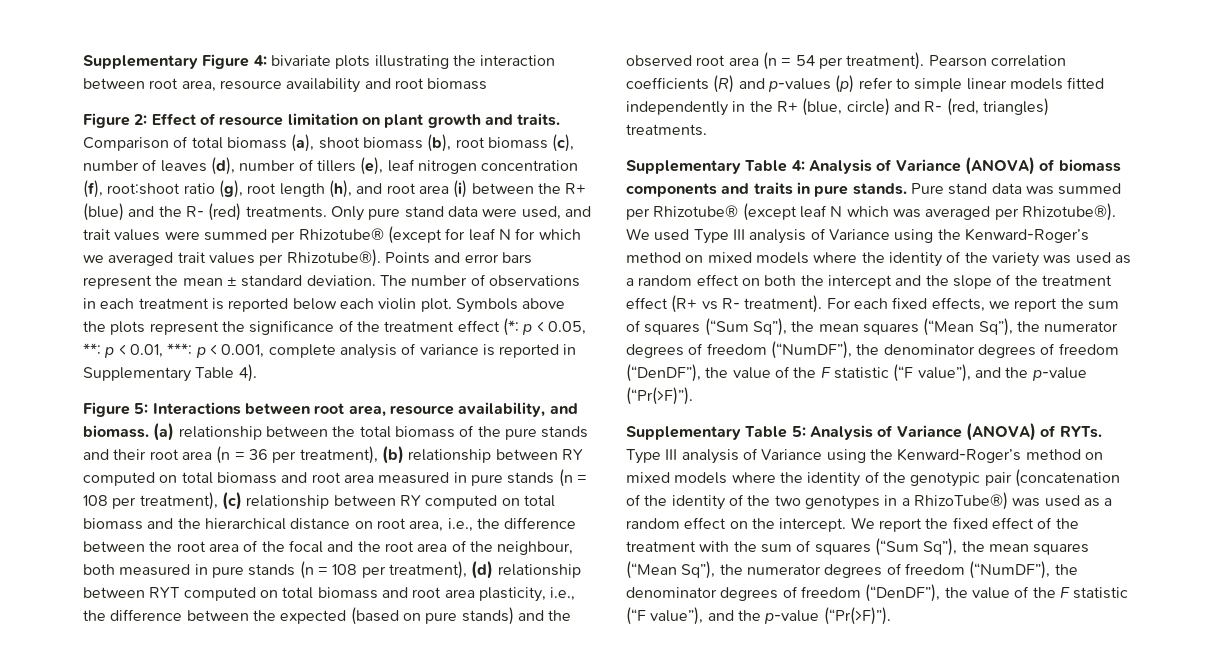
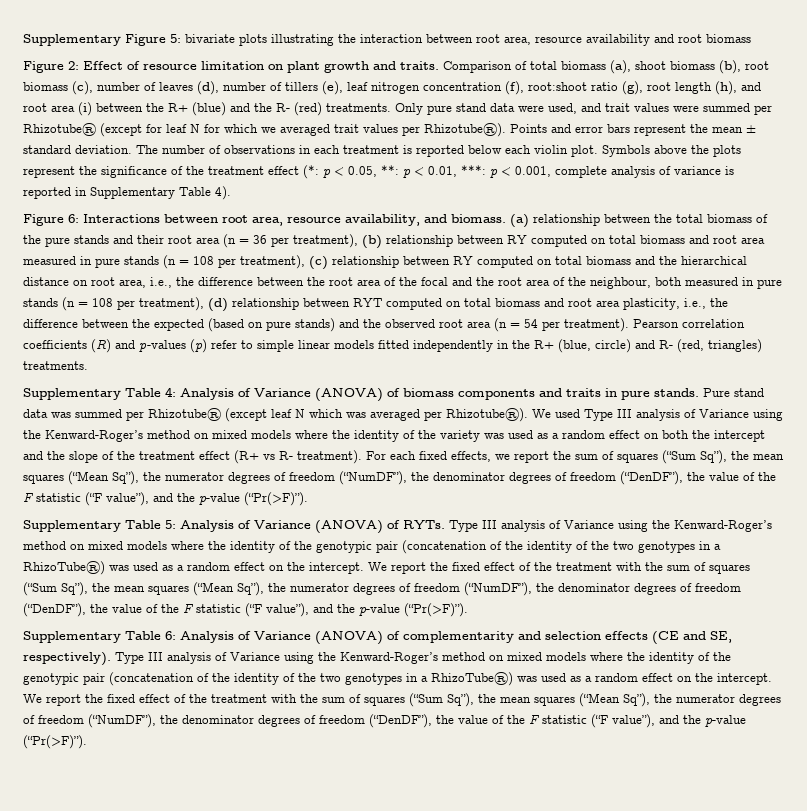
[253,55,267,66] 4: -> [170,34,181,43] 5:
[134,403,149,414] 5: -> [68,214,79,223] 6:
(891, 616) none -> [23,631,732,645] [23,652,731,666] [23,672,772,686] [23,693,781,707] [23,714,746,728] [23,735,87,749] // Supplementary Table 6: Analysis of Variance (ANOVA) of complementarity and selection effects (CE and SE, respectively). Type III analysis of Variance using the Kenward-Roger’s method on mixed models where the identity of the genotypic pair (concatenation of the identity of the two genotypes in a RhizoTube®) was used as a random effect on the intercept. We report the fixed effect of the treatment with the sum of squares (“Sum Sq”), the mean squares (“Mean Sq”), the numerator degrees of freedom (“NumDF”), the denominator degrees of freedom (“DenDF”), the value of the F statistic (“F value”), and the p-value (“Pr(>F)”).

